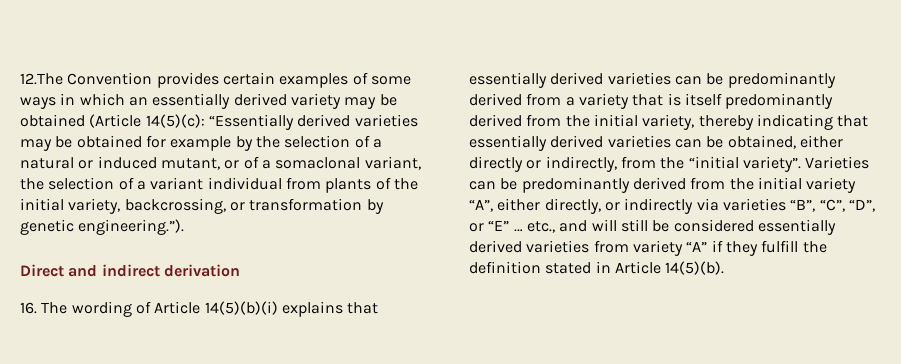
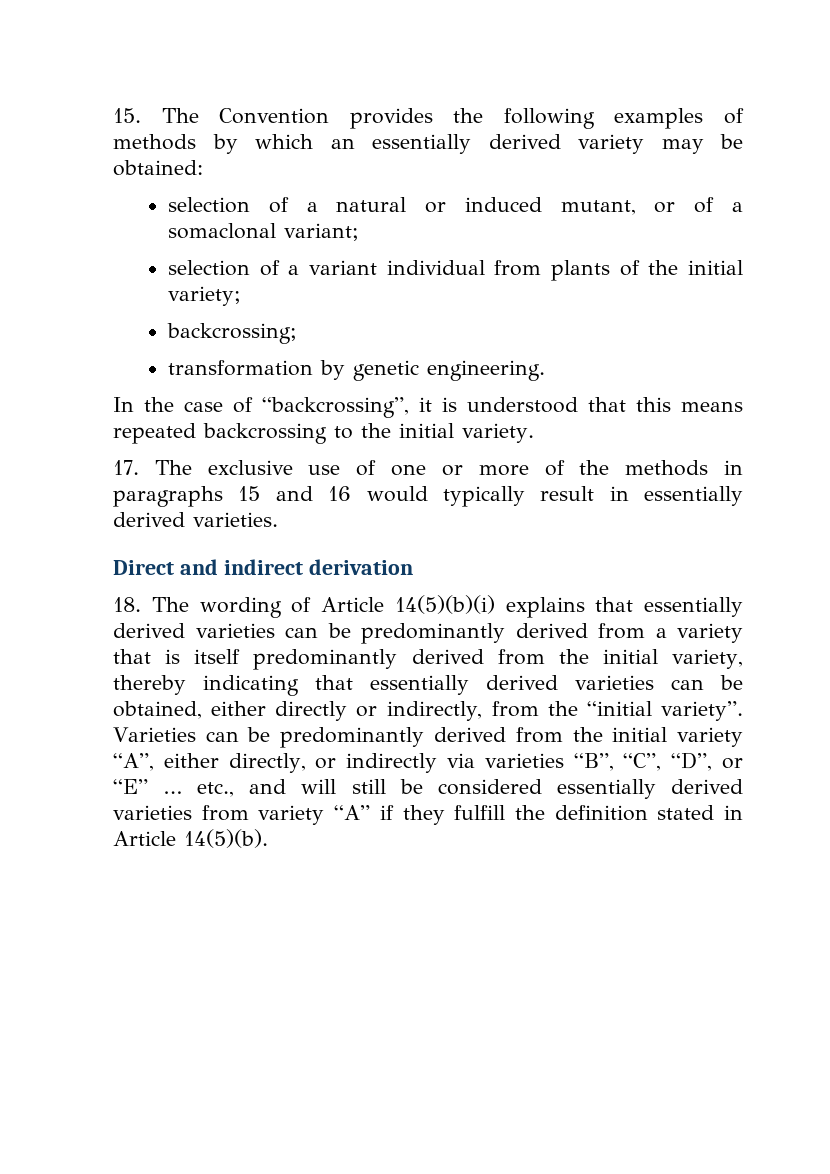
[20,72,411,88] [20,93,76,109] 12.The Convention provides certain examples of some ways in -> [113,108,744,129] [113,134,238,154] 15. The Convention provides the following examples of methods by
[20,114,418,130] [20,135,280,151] obtained (Article 14(5)(c): “Essentially derived varieties may be obtained for example by the -> [113,160,203,176] obtained: //
[364,156,421,170] [20,178,44,190] variant, the -> [284,223,360,241] variant; //
[68,198,384,214] [20,219,185,235] variety, backcrossing, or transformation by genetic engineering.”). -> [168,286,242,306] [167,323,298,344] [168,360,546,381] [113,397,743,418] [113,423,534,444] [113,460,743,476] [113,486,743,507] [113,512,278,527] variety; // backcrossing; // transformation by genetic engineering. // In the case of “backcrossing”, it is understood that this means repeated backcrossing to the initial variety. // 17. The exclusive use of one or more of the methods in paragraphs 15 and 16 would typically result in essentially derived varieties.
[20,302,37,314] 16. -> [113,597,141,612] 18.

